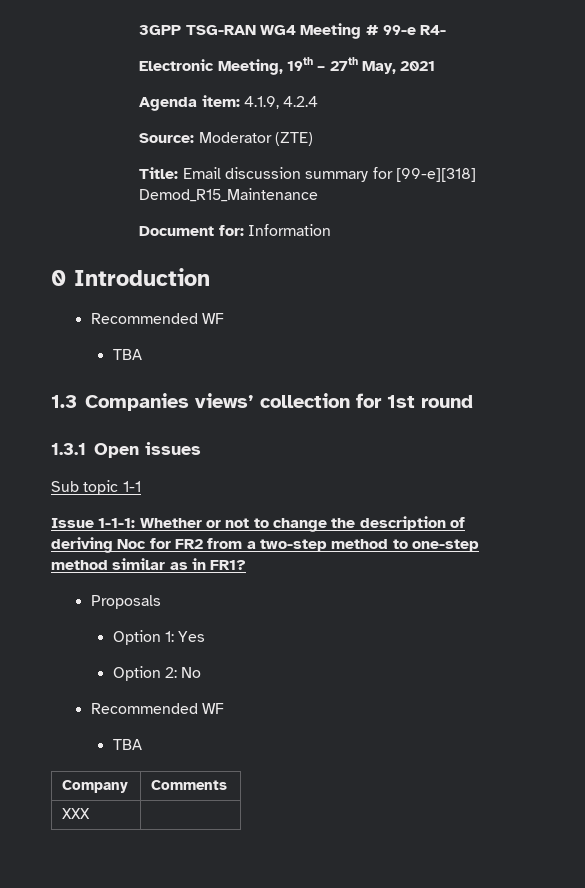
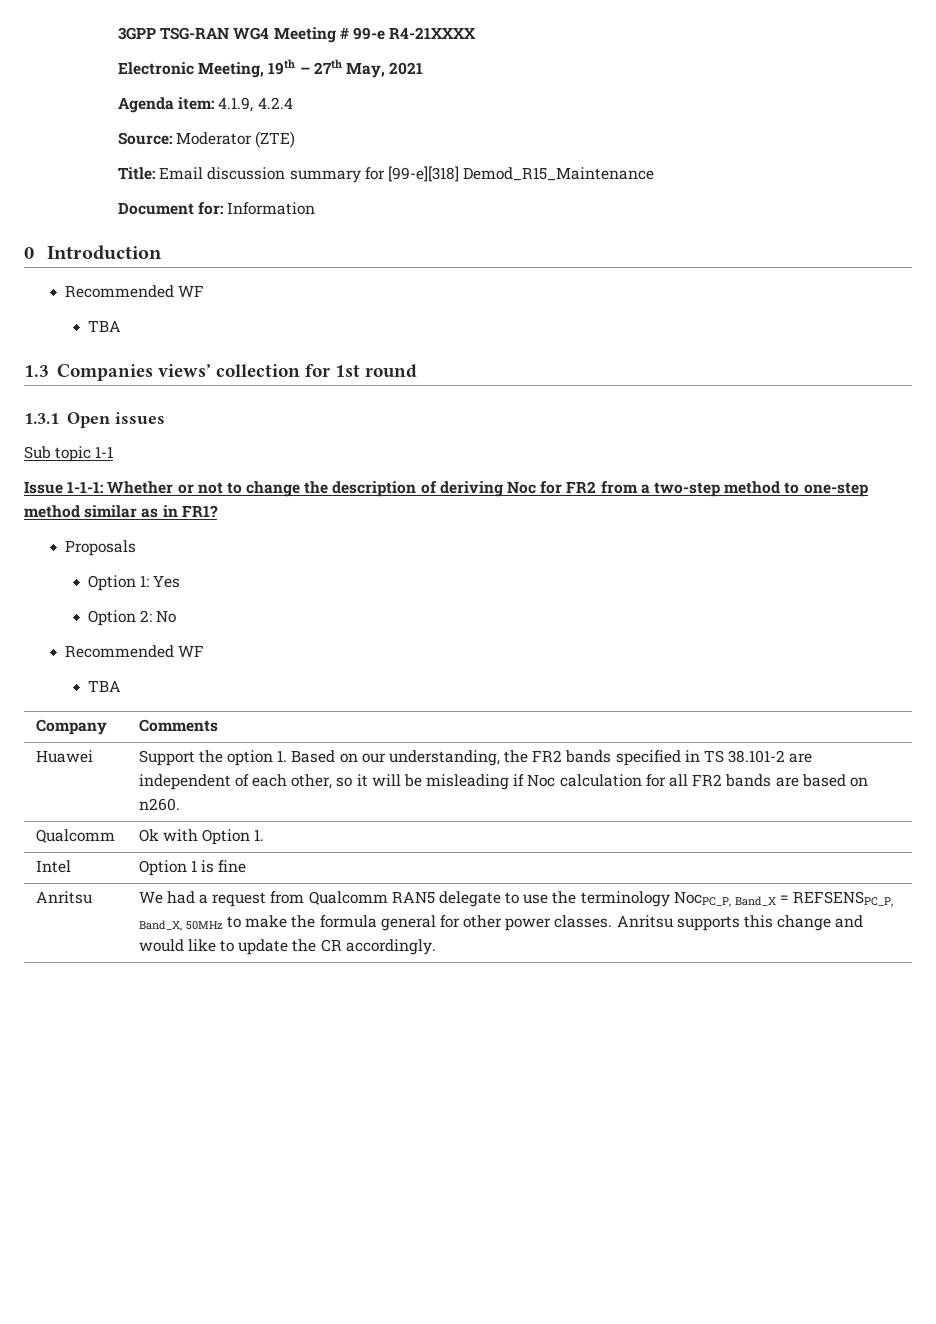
[420,25,447,35] R4- -> [389,27,477,39] R4-21XXXX
[62,808,91,819] XXX | -> [35,750,93,763] [138,750,813,766] [138,774,868,790] [138,798,180,811] [35,829,115,843] [138,829,265,845] [35,860,71,873] [138,860,247,876] [35,891,92,904] [138,891,894,907] [138,915,864,931] [138,939,436,955] Huawei | Support the option 1. Based on our understanding, the FR2 bands specified in TS 38.101-2 are independent of each other, so it will be misleading if Noc calculation for all FR2 bands are based on n260. // Qualcomm | Ok with Option 1. // Intel | Option 1 is fine // Anritsu | We had a request from Qualcomm RAN5 delegate to use the terminology NocPC_P, Band_X = REFSENSPC_P, Band_X, 50MHz to make the formula general for other power classes. Anritsu supports this change and would like to update the CR accordingly.

